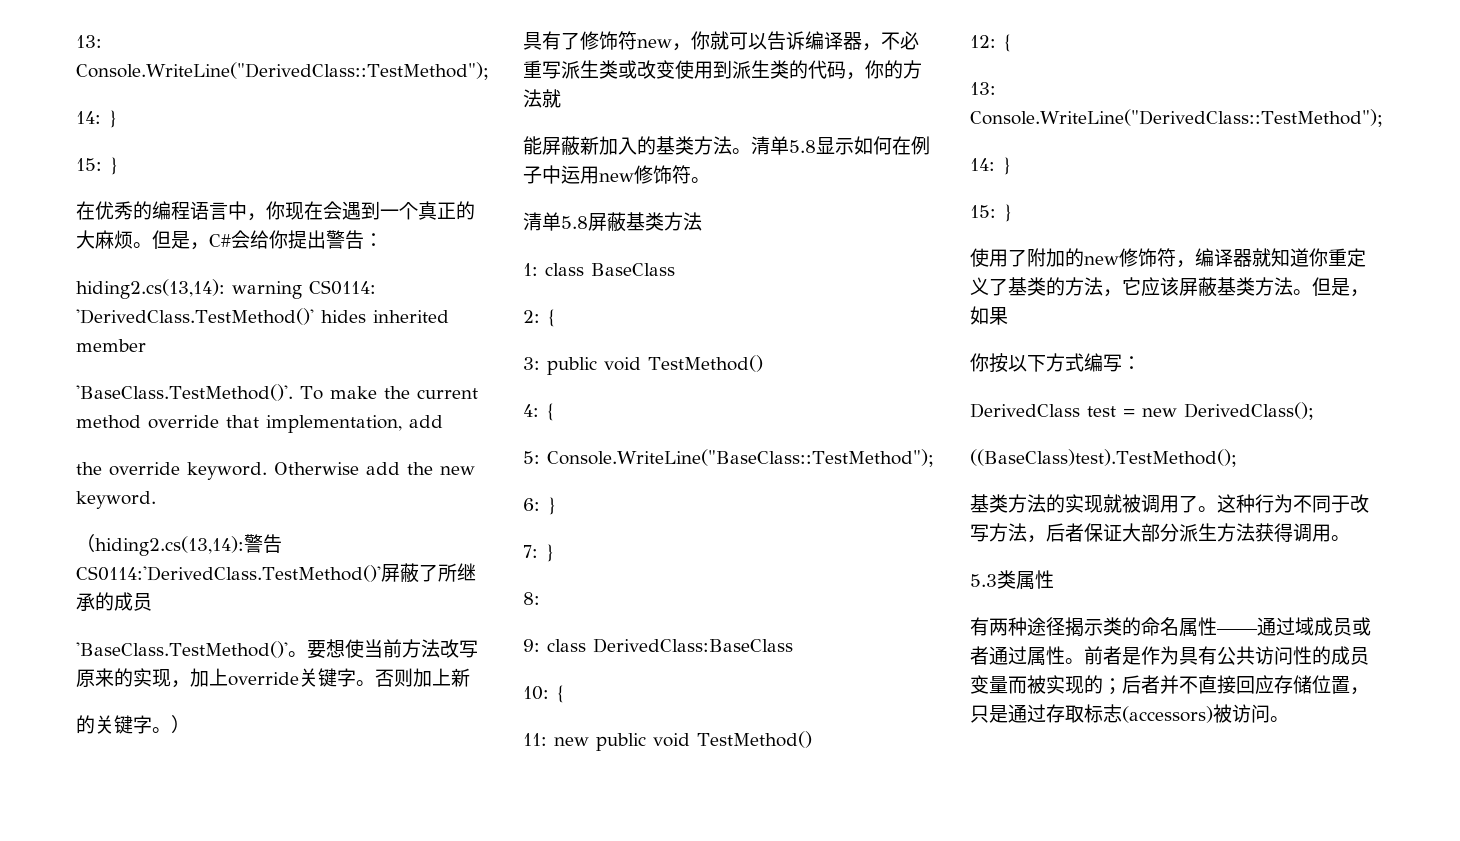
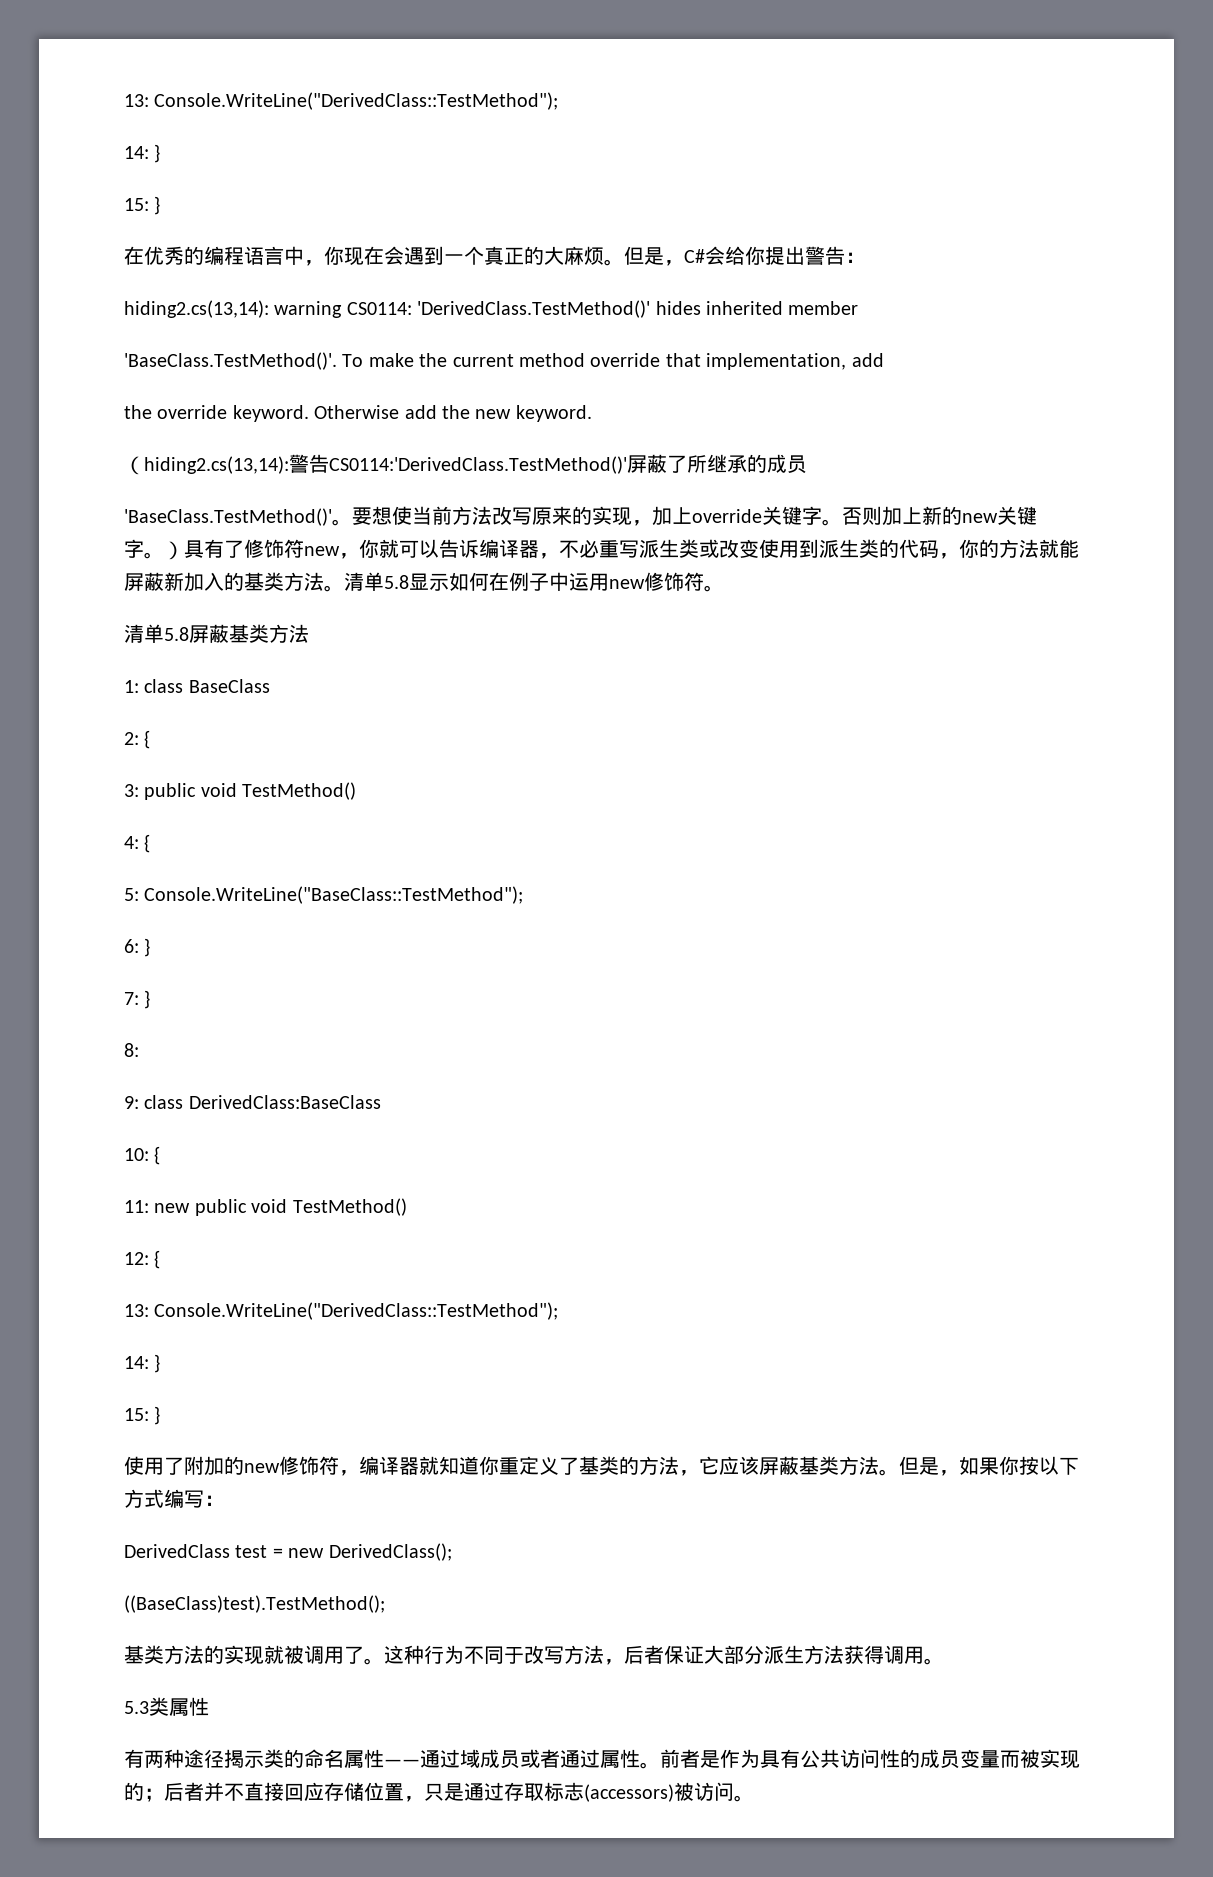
[76,715,95,734] // 的 -> [942,506,998,525] 的new
(190, 724) // -> (184, 550) none
(561, 98) // -> (1059, 548) none
(1008, 316) // -> (999, 1466) none

